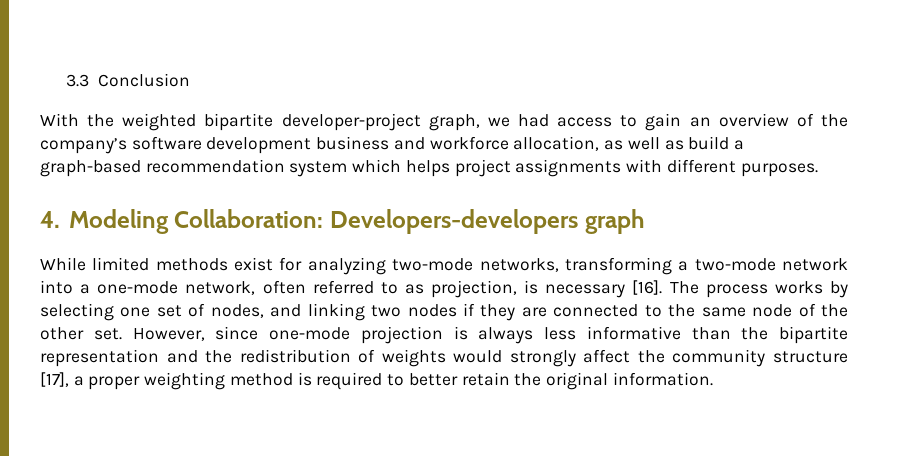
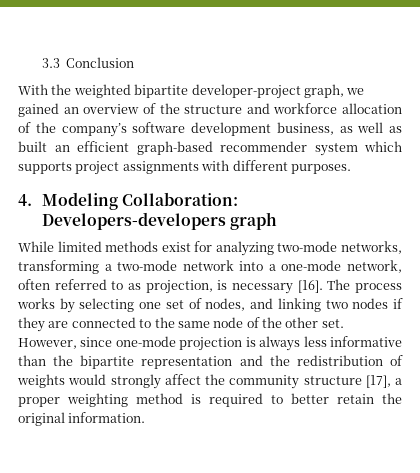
[518,113,848,131] [40,136,744,154] [40,159,285,177] had access to gain an overview of the company’s software development business and workforce allocation, as well as build a graph-based recommendation -> [18,103,402,117] [18,122,402,137] [18,141,307,155] gained an overview of the structure and workforce allocation of the company’s software development business, as well as built an efficient graph-based recommender
[405,160,450,177] helps -> [18,162,72,174] supports

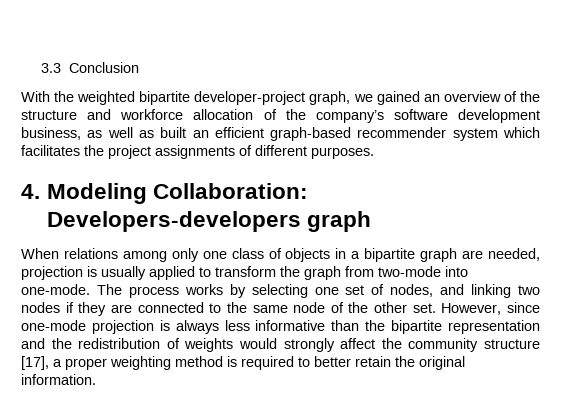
[18,162,72,174] supports -> [21,145,104,156] facilitates the
[201,160,230,171] with -> [239,145,252,156] of
[18,241,402,256] [18,260,402,274] [18,279,323,294] While limited methods exist for analyzing two-mode networks, transforming a two-mode network into a one-mode network, often referred to as projection, is necessary [16]. -> [21,248,540,262] [21,266,468,280] [21,284,90,295] When relations among only one class of objects in a bipartite graph are needed, projection is usually applied to transform the graph from two-mode into one-mode.

